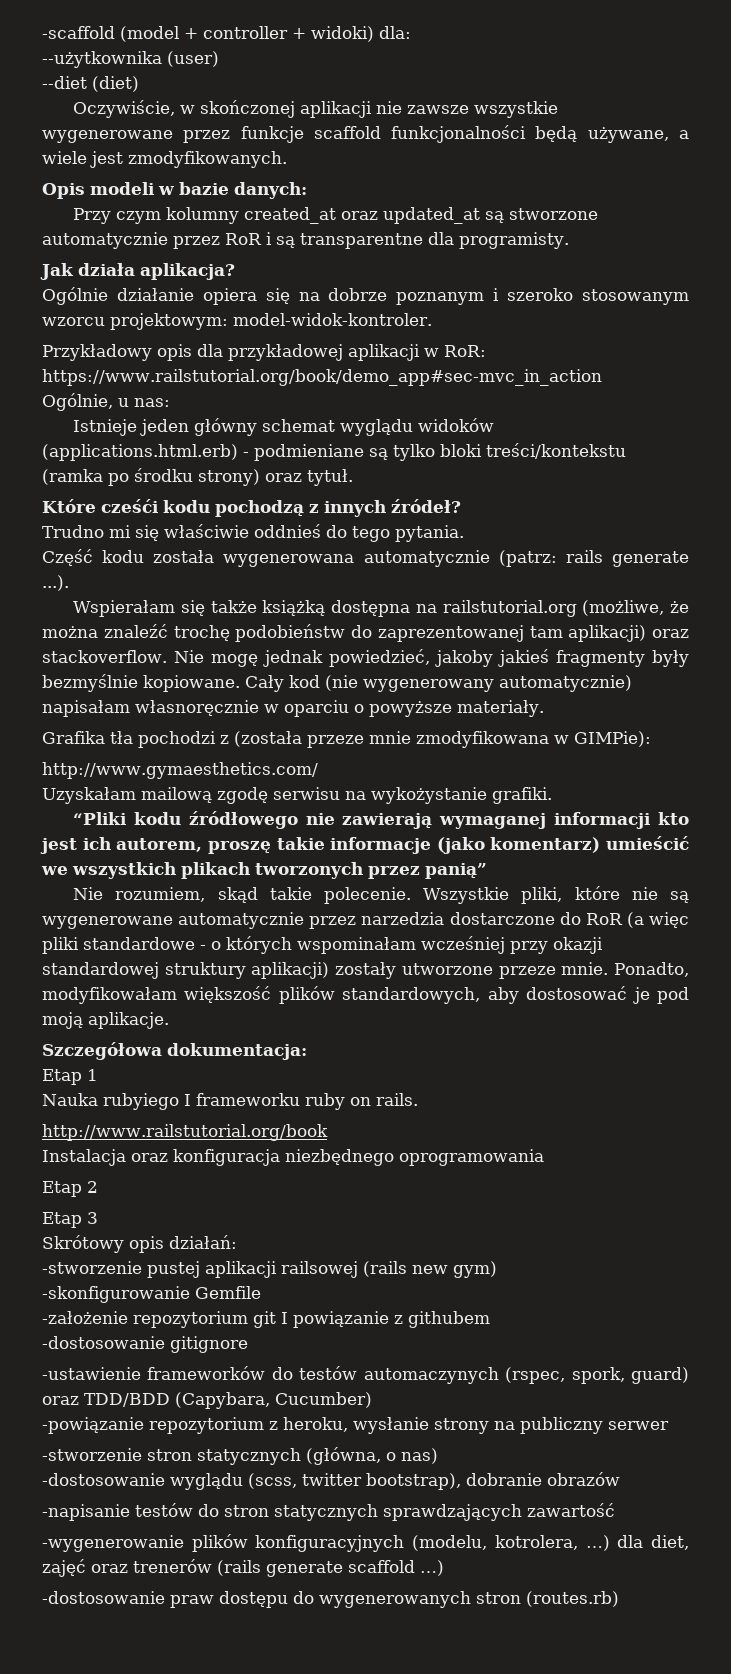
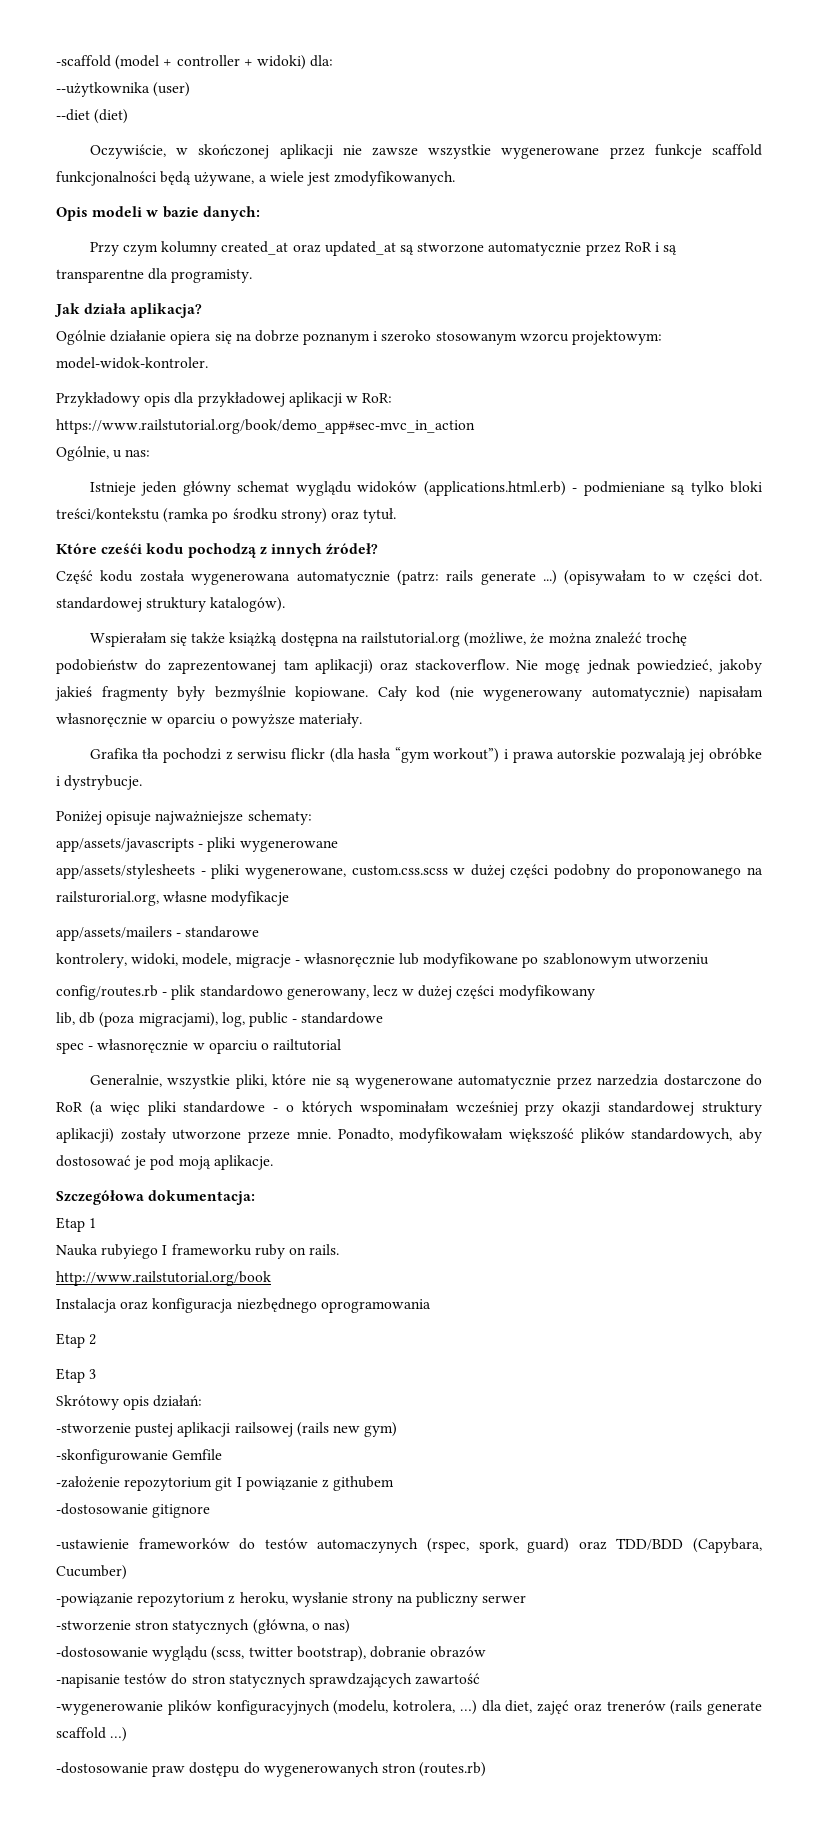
[42,524,464,542] // Trudno mi się właściwie oddnieś do tego pytania. -> (379, 549) none
[42,575,69,591] ...). -> [543,570,762,585] [56,597,286,612] ...) (opisywałam to w części dot. standardowej struktury katalogów).
[234,731,651,748] [42,762,318,779] [42,787,552,804] [73,811,690,829] [40,836,689,854] [41,862,487,879] [73,887,510,904] (została przeze mnie zmodyfikowana w GIMPie): // http://www.gymaesthetics.com/ // Uzyskałam mailową zgodę serwisu na wykożystanie grafiki. // “Pliki kodu źródłowego nie zawierają wymaganej informacji kto jest ich autorem, proszę takie informacje (jako komentarz) umieścić we wszystkich plikach tworzonych przez panią” // Nie rozumiem, skąd takie polecenie. Wszystkie -> [237,747,763,763] [56,775,143,790] [56,810,312,825] [56,837,338,852] [56,864,763,879] [56,891,290,906] [56,926,260,941] [56,953,709,968] [56,985,595,1000] [56,1012,384,1027] [56,1039,342,1054] [89,1074,231,1089] serwisu flickr (dla hasła “gym workout”) i prawa autorskie pozwalają jej obróbke i dystrybucje. // Poniżej opisuje najważniejsze schematy: // app/assets/javascripts - pliki wygenerowane // app/assets/stylesheets - pliki wygenerowane, custom.css.scss w dużej części podobny do proponowanego na railsturorial.org, własne modyfikacje // app/assets/mailers - standarowe // kontrolery, widoki, modele, migracje - własnoręcznie lub modyfikowane po szablonowym utworzeniu // config/routes.rb - plik standardowo generowany, lecz w dużej części modyfikowany // lib, db (poza migracjami), log, public - standardowe // spec - własnoręcznie w oparciu o railtutorial // Generalnie, wszystkie

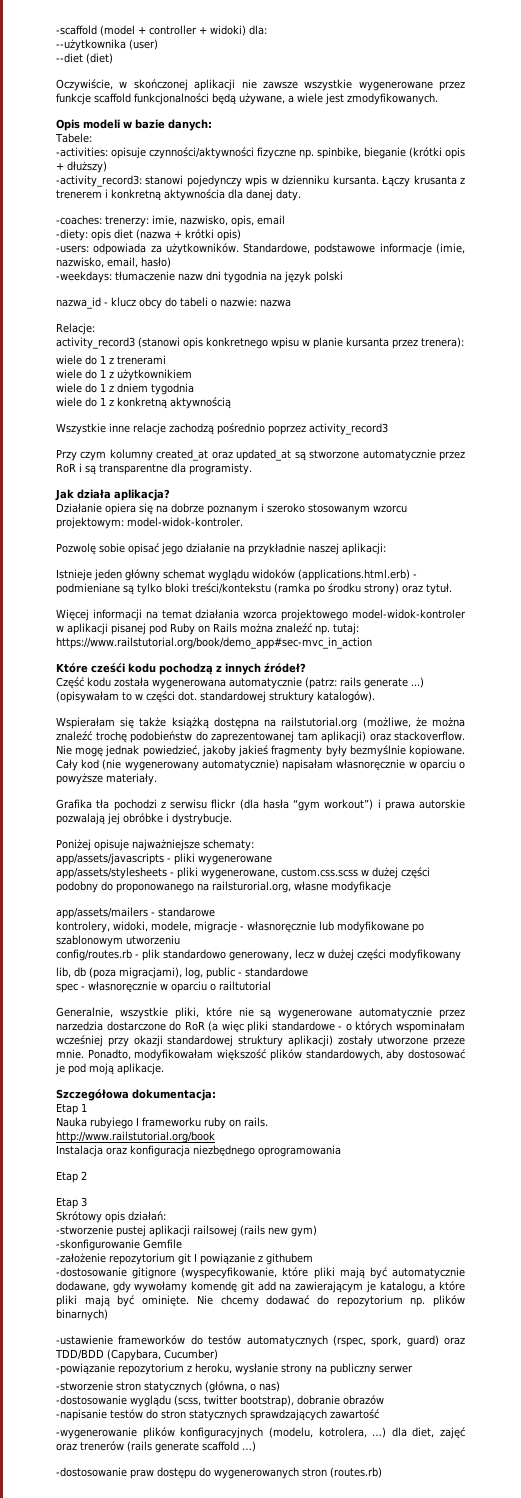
(260, 213) none -> [55,133,92,143] [56,147,465,159] [56,161,107,173] [56,175,466,187] [56,189,301,201] [56,215,285,227] [56,229,241,241] [56,243,465,255] [56,257,171,268] [56,271,343,283] [56,297,291,309] [56,323,95,335] [56,337,464,349] [56,355,166,365] [56,369,192,381] [56,383,194,395] [56,397,231,409] [56,423,388,435] // Tabele: // -activities: opisuje czynności/aktywności fizyczne np. spinbike, bieganie (krótki opis + dłuższy) // -activity_record3: stanowi pojedynczy wpis w dzienniku kursanta. Łączy krusanta z trenerem i konkretną aktywnościa dla danej daty. // -coaches: trenerzy: imie, nazwisko, opis, email // -diety: opis diet (nazwa + krótki opis) // -users: odpowiada za użytkowników. Standardowe, podstawowe informacje (imie, nazwisko, email, hasło) // -weekdays: tłumaczenie nazw dni tygodnia na język polski // nazwa_id - klucz obcy do tabeli o nazwie: nazwa // Relacje: // activity_record3 (stanowi opis konkretnego wpisu w planie kursanta przez trenera): // wiele do 1 z trenerami // wiele do 1 z użytkownikiem // wiele do 1 z dniem tygodnia // wiele do 1 z konkretną aktywnością // Wszystkie inne relacje zachodzą pośrednio poprzez activity_record3
[56,330,167,345] Ogólnie działanie -> [56,503,102,513] Działanie
[56,392,393,407] [56,419,475,434] [56,446,151,461] Przykładowy opis dla przykładowej aplikacji w RoR: https://www.railstutorial.org/book/demo_app#sec-mvc_in_action // Ogólnie, u nas: -> [56,543,386,555] Pozwolę sobie opisać jego działanie na przykładnie naszej aplikacji:
(397, 515) none -> [56,609,466,621] [56,623,359,635] [56,637,372,649] // Więcej informacji na temat działania wzorca projektowego model-widok-kontroler w aplikacji pisanej pod Ruby on Rails można znaleźć np. tutaj: https://www.railstutorial.org/book/demo_app#sec-mvc_in_action
(211, 1511) none -> [181,1267,466,1279] [56,1281,465,1293] [56,1295,465,1307] [56,1309,108,1321] (wyspecyfikowanie, które pliki mają być automatycznie dodawane, gdy wywołamy komendę git add na zawierającym je katalogu, a które pliki mają być ominięte. Nie chcemy dodawać do repozytorium np. plików binarnych)
[317,1538,419,1553] automaczynych -> [246,1335,328,1347] automatycznych

